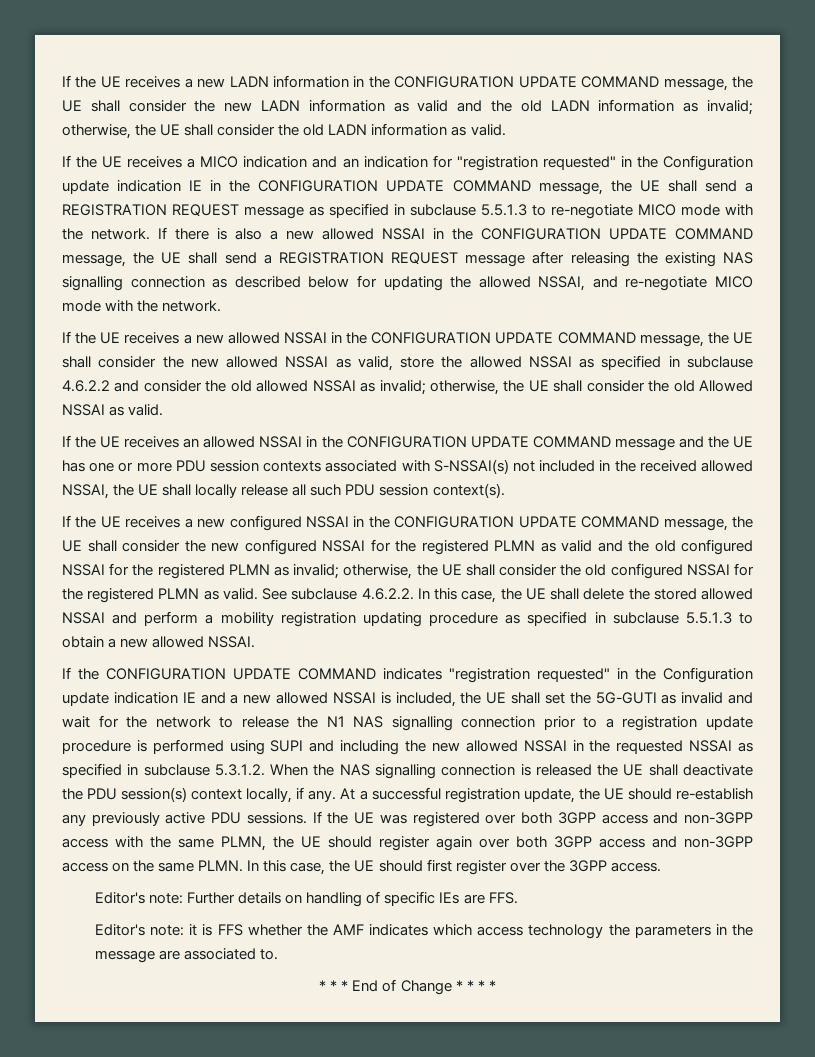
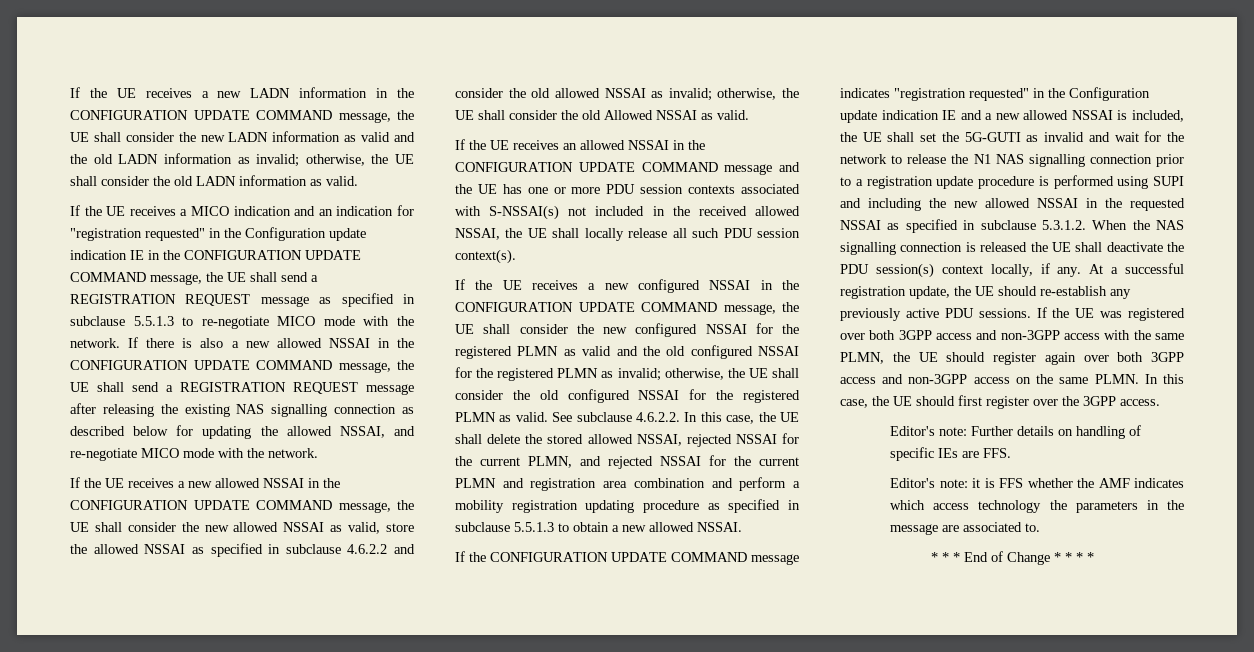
[62,612,105,624] NSSAI -> [636,433,799,447] [455,455,799,469] [455,478,705,491] NSSAI, rejected NSSAI for the current PLMN, and rejected NSSAI for the current PLMN and registration area combination
(376, 674) none -> [751,554,799,565] message

